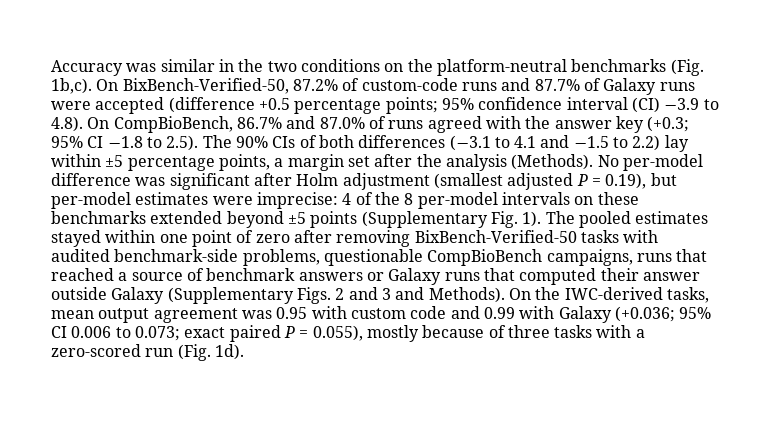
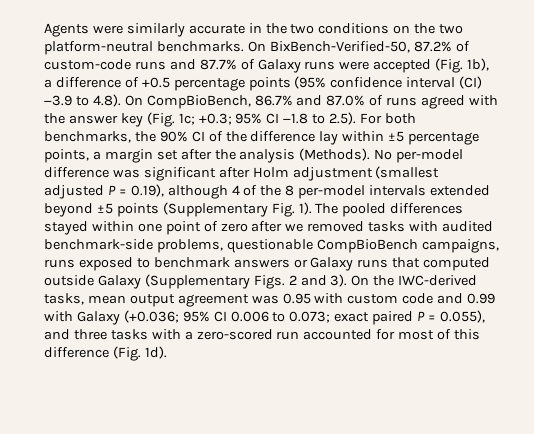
[51,59,215,76] Accuracy was similar -> [44,23,245,37] Agents were similarly accurate
[436,59,704,76] [51,78,92,94] platform-neutral benchmarks (Fig. 1b,c). -> [439,24,464,34] [44,41,244,55] two platform-neutral benchmarks.
[168,97,474,114] (difference +0.5 percentage points; 95% -> [435,58,490,73] [44,76,327,91] (Fig. 1b), a difference of +0.5 percentage points (95%
[647,116,690,132] (+0.3; -> [146,112,232,127] (Fig. 1c; +0.3;
[202,135,661,151] The 90% CIs of both differences (−3.1 to 4.1 and −1.5 to 2.2) -> [360,113,416,124] [44,131,316,143] For both benchmarks, the 90% CI of the difference
[650,173,677,186] [51,192,338,209] but per-model estimates were imprecise: -> [167,185,228,199] although
[574,192,639,205] [51,211,146,224] on these benchmarks -> (427, 190) none
[635,211,709,224] estimates -> [390,203,464,214] differences
[336,230,577,247] removing BixBench-Verified-50 -> [285,221,365,232] we removed
[676,249,708,262] [51,268,204,281] that reached a source of -> [78,257,150,271] exposed to
[600,268,700,281] their answer -> (491, 264) none
[381,287,505,303] 3 and Methods). -> [330,274,348,287] 3).
[366,325,506,342] mostly because of -> [44,329,70,340] and
(174, 352) none -> [303,329,481,340] [44,347,109,358] accounted for most of this difference

